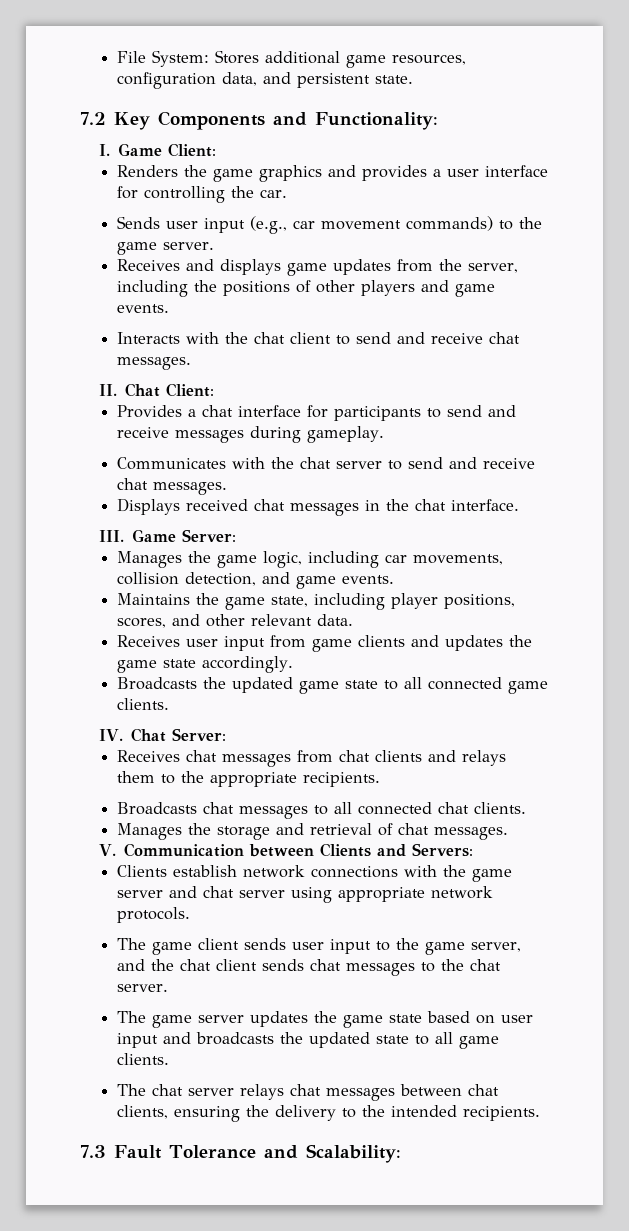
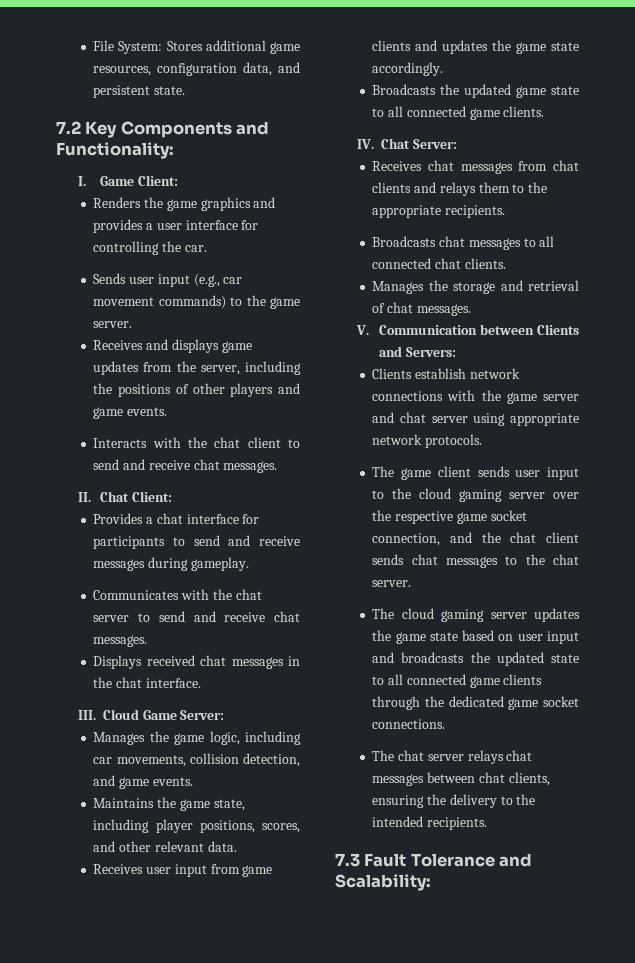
(124, 536) none -> [102,709,139,720] Cloud
[424,942,521,955] game server, -> [419,488,579,502] [372,510,527,524] [372,533,441,546] cloud gaming server over the respective game socket connection,
[151,1015,192,1028] game -> [401,608,485,622] cloud gaming
[458,1036,499,1049] [116,1053,169,1065] game clients. -> [406,674,543,688] [372,696,579,710] [372,719,446,729] connected game clients through the dedicated game socket connections.

